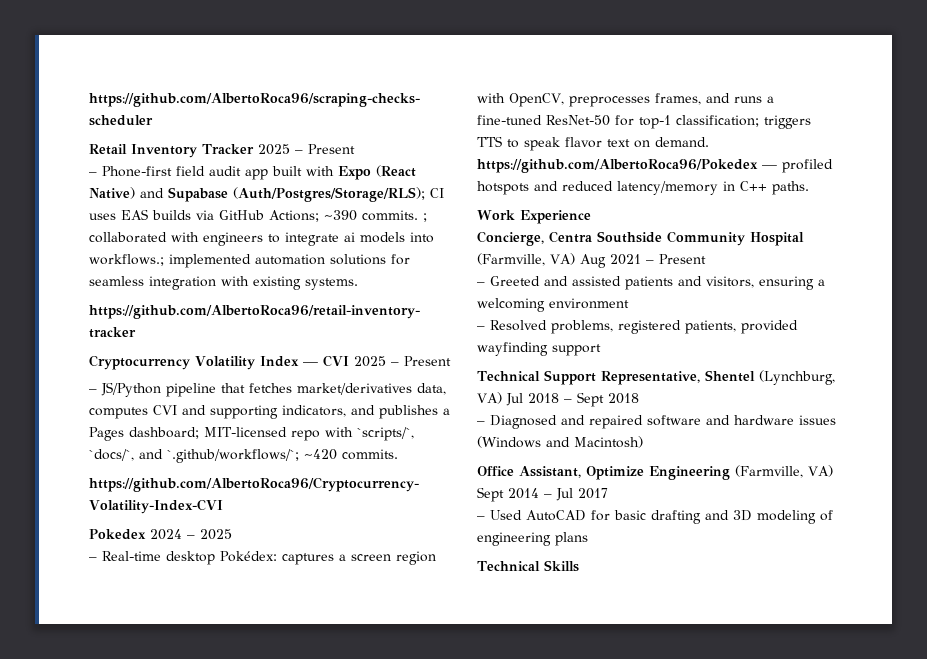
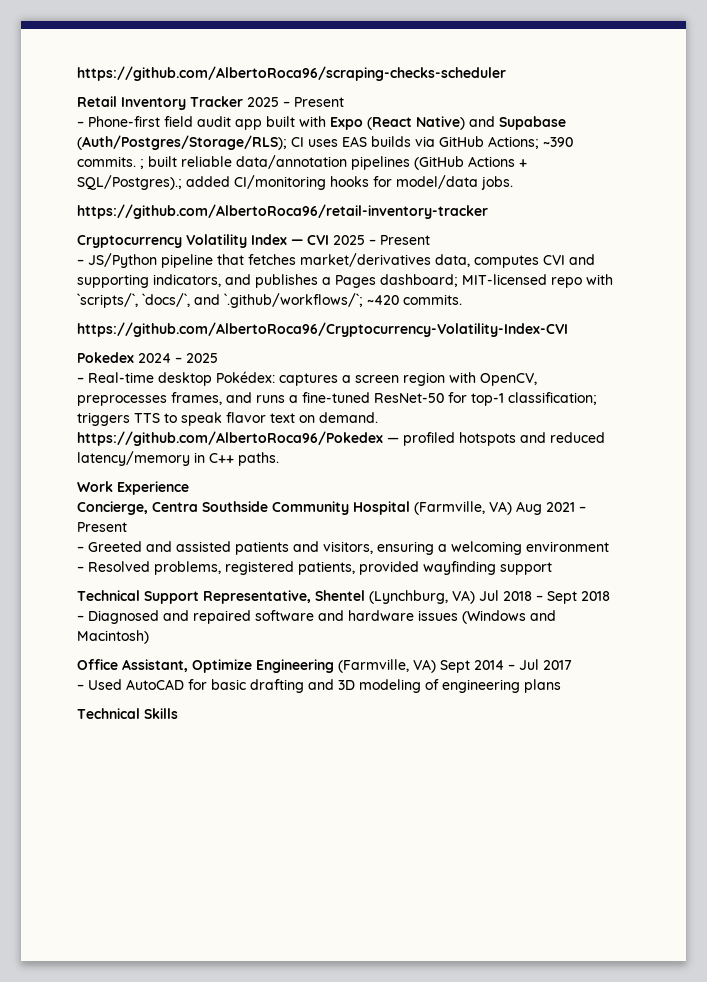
[89,232,434,246] [89,254,410,268] [89,276,358,290] collaborated with engineers to integrate ai models into workflows.; implemented automation solutions for seamless integration with existing systems. -> [148,155,527,170] [77,175,513,190] built reliable data/annotation pipelines (GitHub Actions + SQL/Postgres).; added CI/monitoring hooks for model/data jobs.

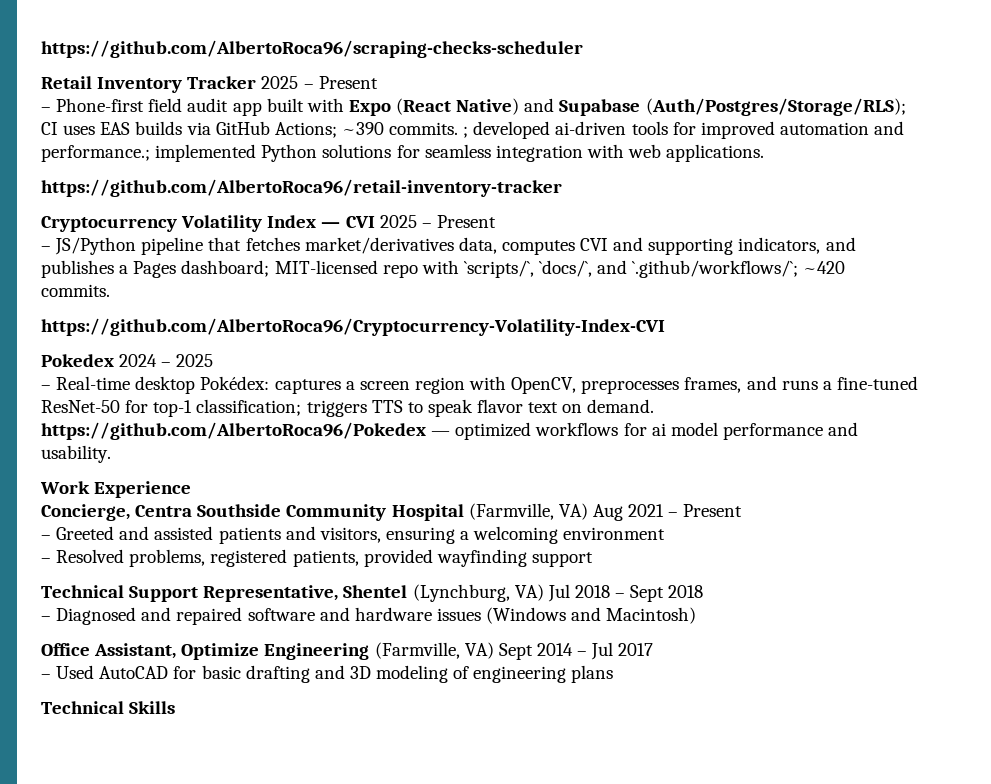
[148,155,527,170] [77,175,513,190] built reliable data/annotation pipelines (GitHub Actions + SQL/Postgres).; added CI/monitoring hooks for model/data jobs. -> [473,121,905,139] [41,144,765,162] developed ai-driven tools for improved automation and performance.; implemented Python solutions for seamless integration with web applications.
[403,432,605,446] [77,451,279,466] profiled hotspots and reduced latency/memory in C++ paths. -> [455,422,859,440] [41,445,111,463] optimized workflows for ai model performance and usability.

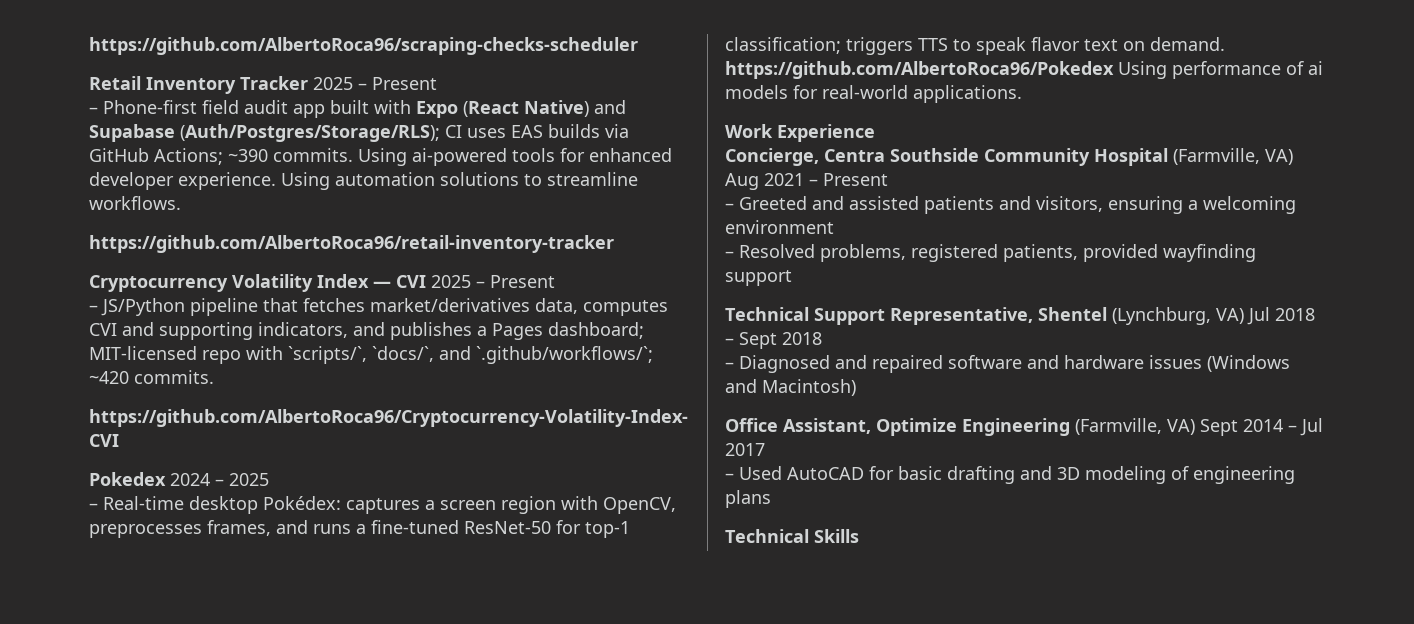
[463,121,905,139] [41,144,765,162] ; developed ai-driven tools for improved automation and performance.; implemented Python solutions for seamless integration with web applications. -> [358,148,672,166] [89,172,638,190] [89,196,181,210] Using ai-powered tools for enhanced developer experience. Using automation solutions to streamline workflows.
[431,422,859,440] [41,445,111,463] — optimized workflows for ai model performance and usability. -> [1118,61,1323,79] [725,85,1022,103] Using performance of ai models for real-world applications.

